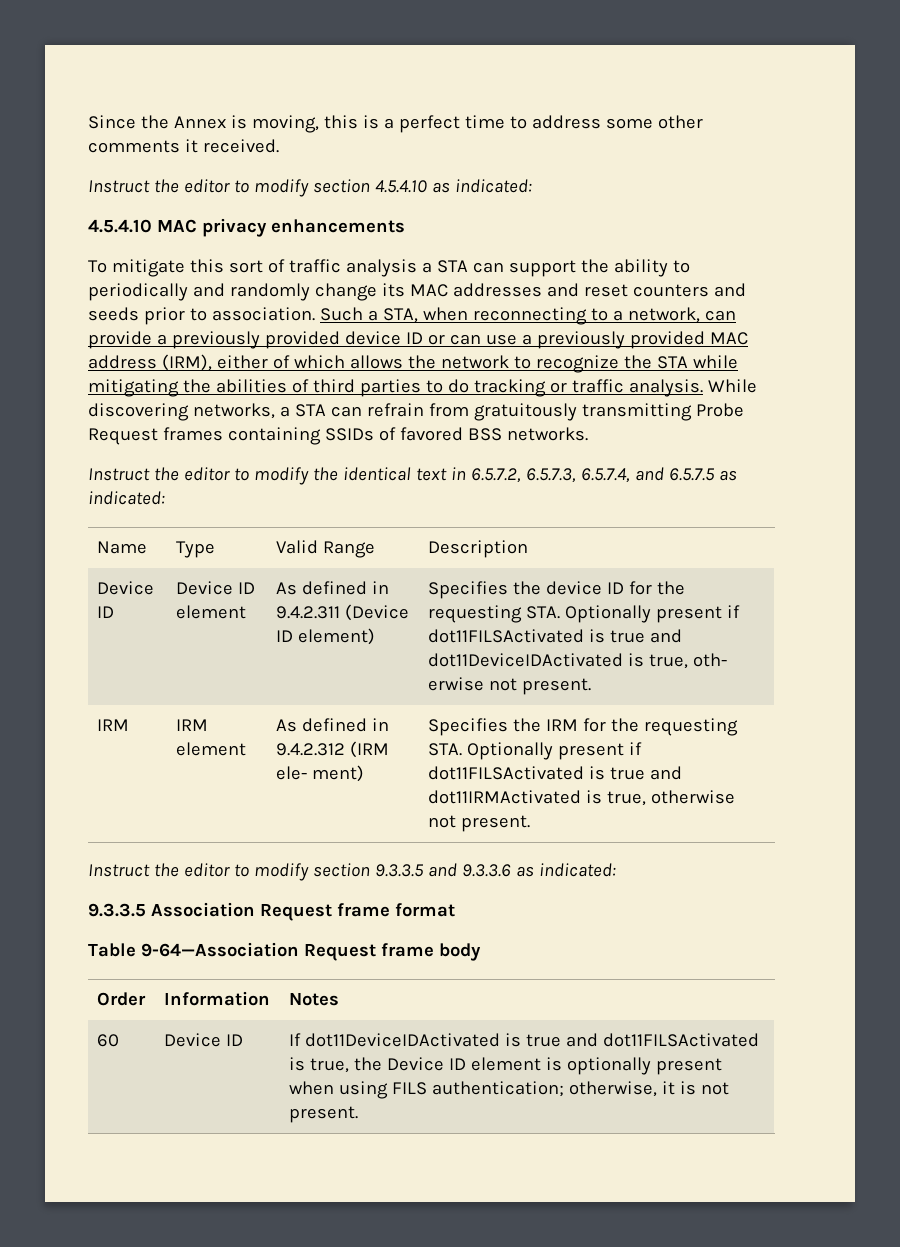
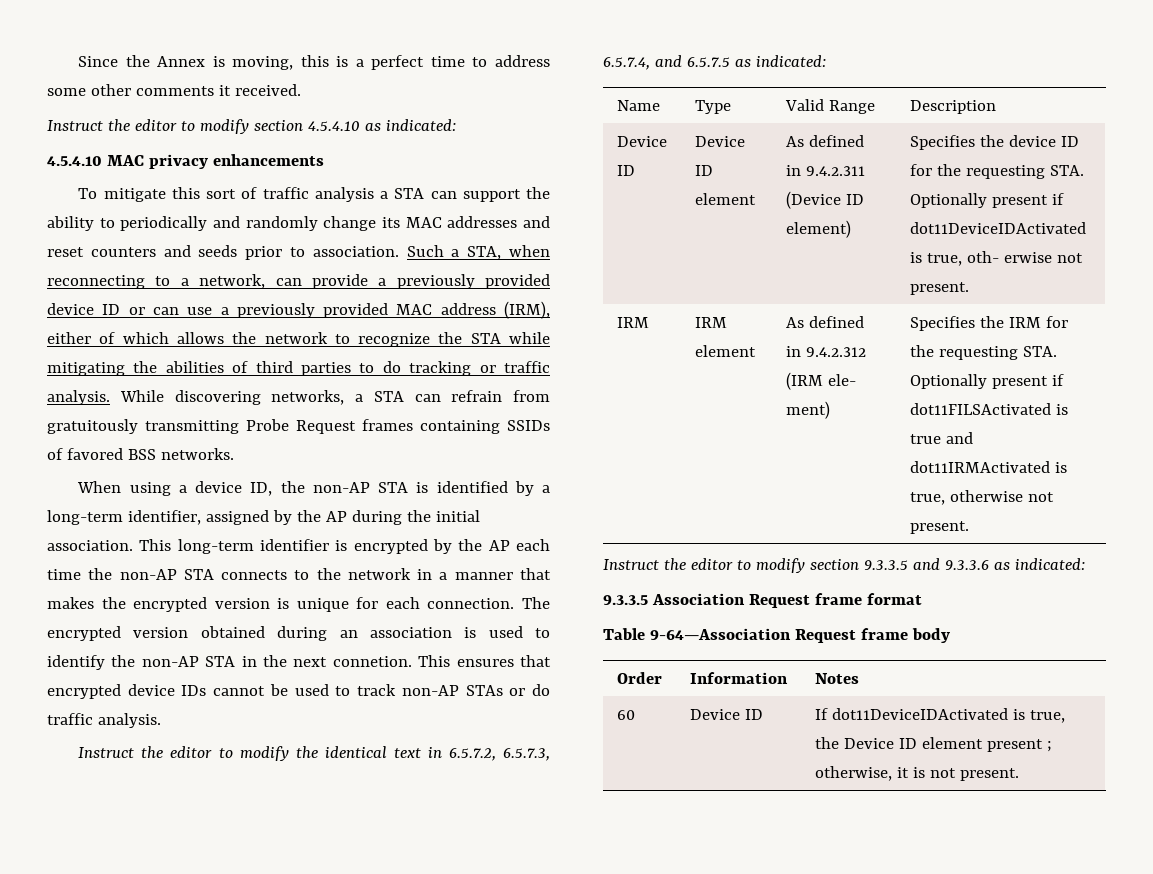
(588, 434) none -> [77,481,550,496] [47,510,480,525] [47,539,550,554] [47,568,551,580] [47,597,550,612] [47,626,550,641] [47,655,551,670] [47,684,551,699] [47,713,161,728] // When using a device ID, the non-AP STA is identified by a long-term identifier, assigned by the AP during the initial association. This long-term identifier is encrypted by the AP each time the non-AP STA connects to the network in a manner that makes the encrypted version is unique for each connection. The encrypted version obtained during an association is used to identify the non-AP STA in the next connetion. This ensures that encrypted device IDs cannot be used to track non-AP STAs or do traffic analysis.
[428,629,683,643] dot11FILSActivated is true and -> (1064, 199) none
[526,1033,760,1047] [289,1057,306,1071] true and dot11FILSActivated is -> (1025, 714) none
[546,1057,723,1075] [289,1081,565,1099] is optionally present when using FILS authentication; -> [986,739,1052,752] present ;

